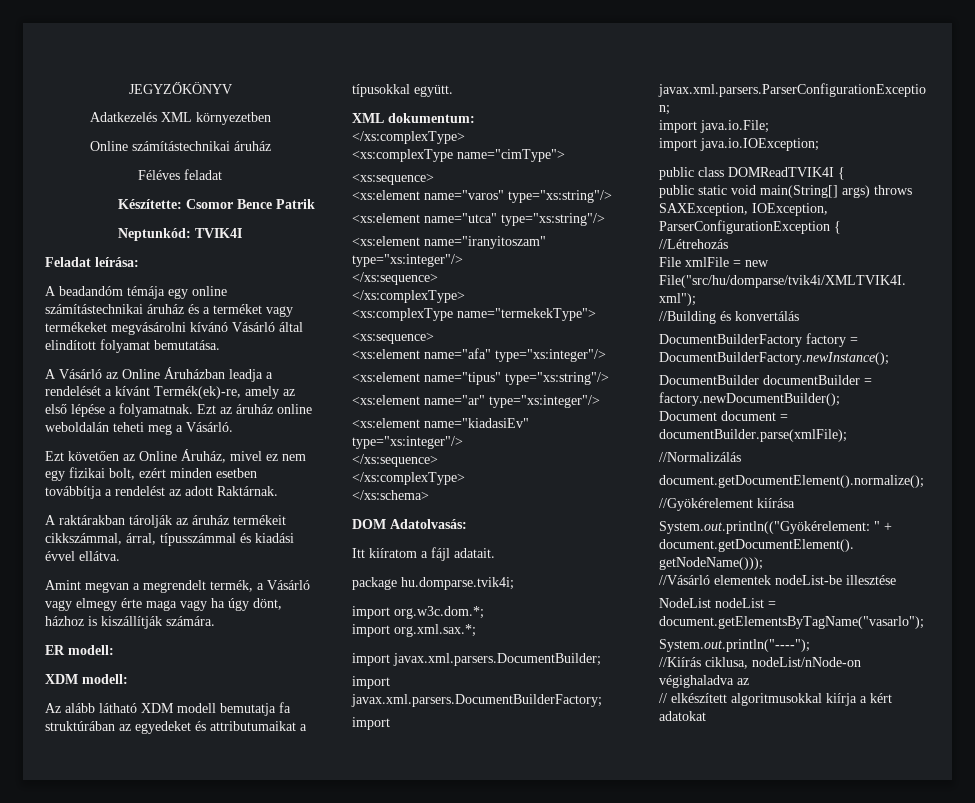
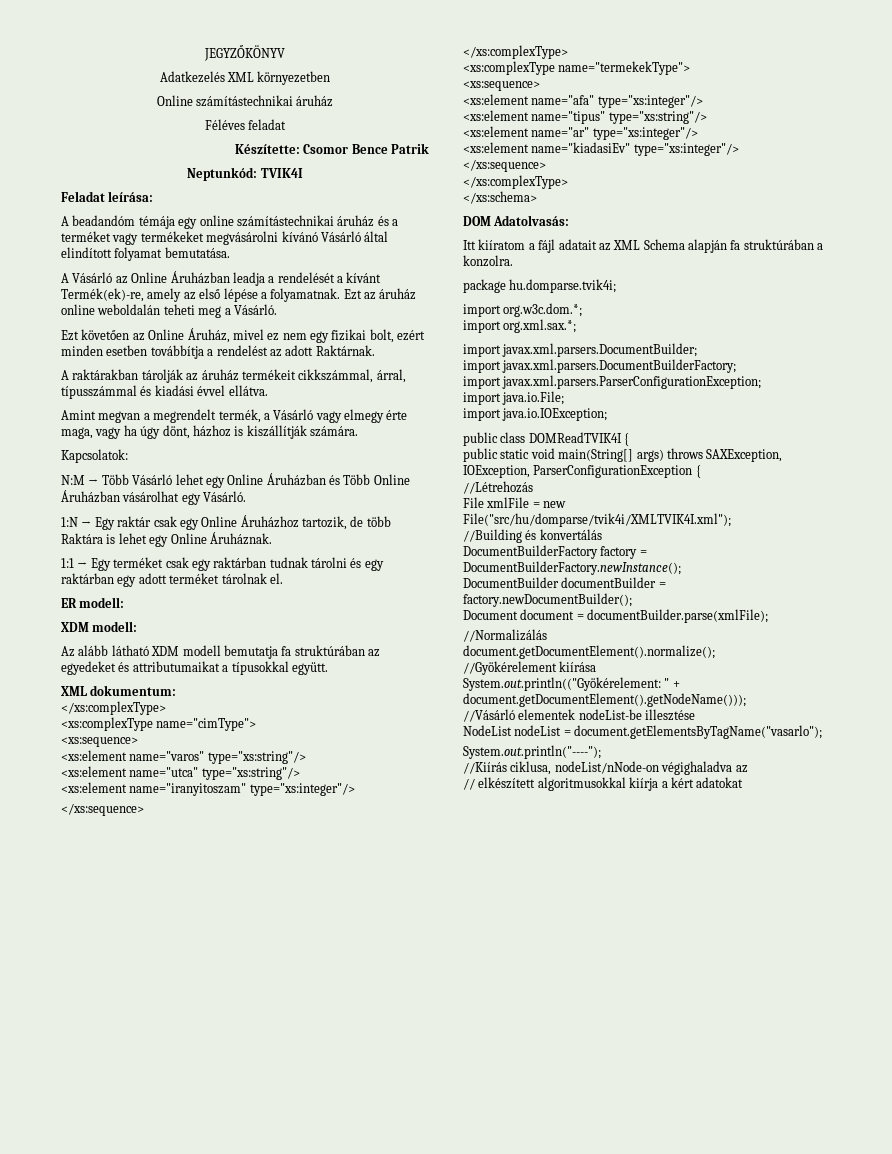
[146,600,177,611] maga -> [61,427,93,439] maga,
(215, 621) none -> [61,449,128,463] [61,473,410,488] [61,490,247,505] [61,515,391,530] [61,532,272,547] [61,557,384,571] [61,573,283,587] // Kapcsolatok: // N:M → Több Vásárló lehet egy Online Áruházban és Több Online Áruházban vásárolhat egy Vásárló. // 1:N → Egy raktár csak egy Online Áruházhoz tartozik, de több Raktára is lehet egy Online Áruháznak. // 1:1 → Egy terméket csak egy raktárban tudnak tárolni és egy raktárban egy adott terméket tárolnak el.
[454,548,495,558] adatait. -> [558,239,824,253] [463,255,513,267] adatait az XML Schema alapján fa struktúrában a konzolra.

